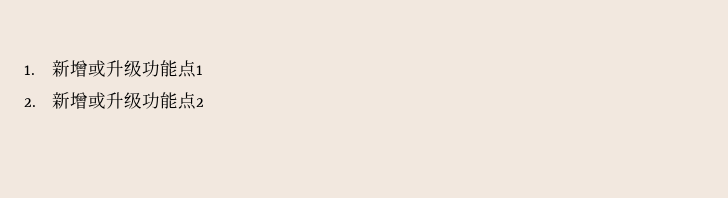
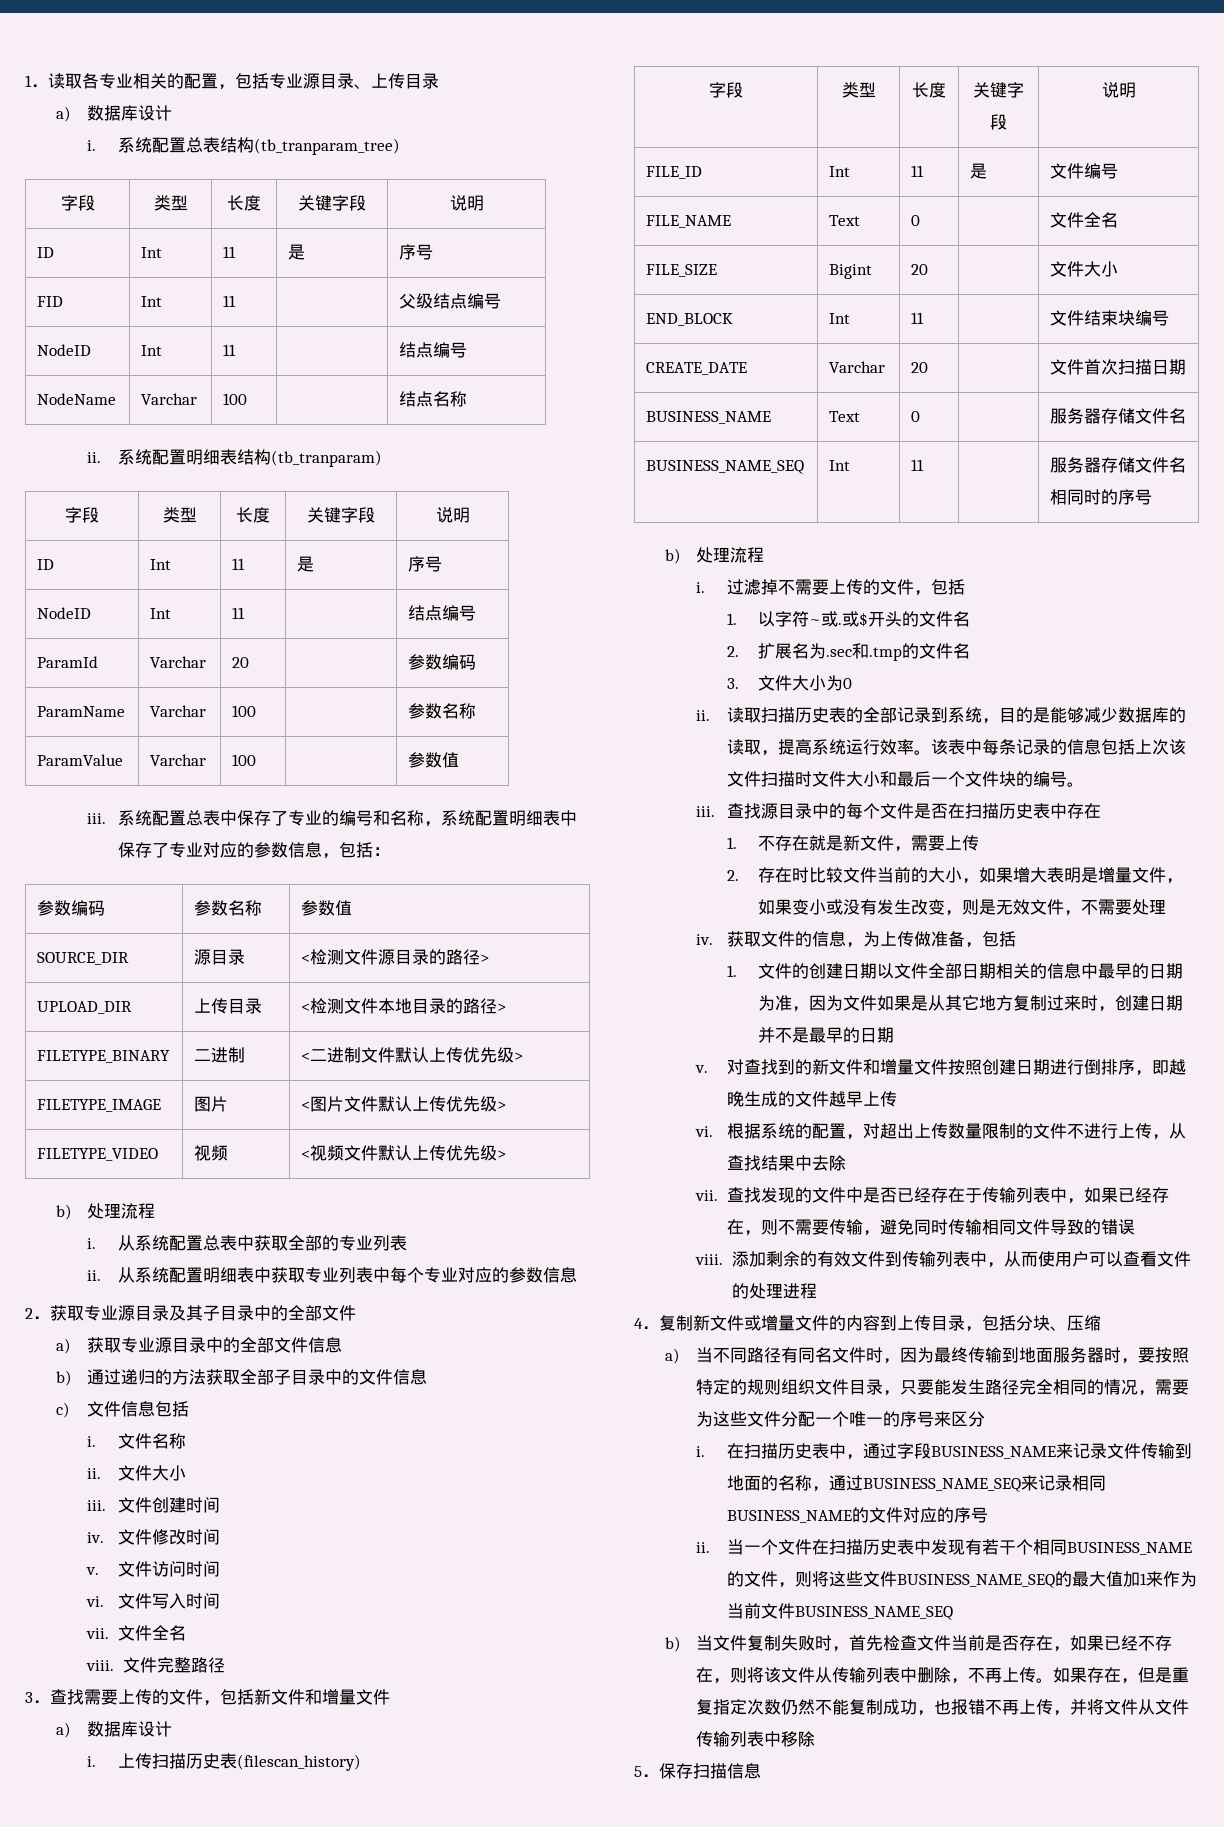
[24,60,204,78] [24,92,205,110] 1.新增或升级功能点1 // 2.新增或升级功能点2 -> [25,73,439,90] [56,105,173,122] [87,137,401,155] [60,195,95,211] [153,195,188,211] [227,195,261,211] [298,195,366,211] [449,195,484,211] [37,247,55,258] [141,247,163,258] [223,246,237,258] [288,244,306,260] [399,244,434,260] [37,296,64,307] [141,296,163,307] [223,295,237,307] [399,293,502,309] [37,344,92,356] [141,345,163,356] [223,344,237,356] [399,342,468,358] [37,393,117,405] [141,393,198,405] [223,393,248,405] [399,391,468,407] [87,449,383,467] [65,507,99,523] [162,507,197,523] [236,507,270,523] [307,507,375,523] [435,507,470,523] [37,559,55,570] [150,559,172,570] [232,558,246,570] [297,556,315,572] [408,556,443,572] [37,607,92,619] [150,608,172,619] [232,607,246,619] [408,605,477,621] [37,656,99,668] [150,656,207,668] [232,657,250,668] [408,654,477,670] [37,706,126,717] [150,705,207,717] [232,705,257,717] [408,703,477,719] [37,754,124,766] [150,754,207,766] [232,754,257,766] [408,752,460,768] [87,810,578,827] [118,842,391,859] [37,900,106,916] [194,900,263,916] [301,900,353,916] [37,952,130,965] [194,949,246,965] [301,949,490,965] [37,1001,133,1014] [194,998,263,1014] [301,998,507,1014] [37,1050,171,1063] [194,1047,246,1063] [301,1047,524,1063] [37,1099,162,1112] [194,1096,229,1112] [301,1096,507,1112] [37,1148,159,1161] [194,1145,229,1161] [301,1145,507,1161] [56,1203,156,1220] [87,1235,408,1251] [87,1267,578,1283] [25,1305,356,1321] [56,1337,343,1354] [56,1369,428,1386] [56,1401,190,1418] [87,1433,187,1449] [87,1465,187,1481] [87,1497,221,1513] [87,1529,221,1545] [86,1561,221,1577] [86,1593,221,1609] [86,1625,187,1641] [86,1657,225,1673] [25,1689,390,1706] [56,1721,173,1738] [87,1753,362,1771] [709,82,743,98] [841,82,876,98] [912,82,946,98] [973,82,1024,98] [990,114,1007,130] [1101,82,1136,98] [646,166,703,179] [829,166,851,177] [911,165,925,177] [970,163,988,179] [1050,163,1119,179] [646,215,732,228] [829,215,861,226] [911,215,921,226] [1050,212,1119,228] [646,264,718,277] [829,264,873,279] [911,264,929,275] [1050,261,1119,277] [646,313,734,326] [829,313,851,324] [911,312,925,324] [1050,310,1170,326] [646,362,748,375] [829,361,886,373] [911,362,929,373] [1050,359,1187,375] [646,411,772,424] [829,411,861,422] [911,411,921,422] [1050,408,1187,424] [646,460,805,474] [829,460,851,471] [911,459,925,471] [1050,457,1187,473] [1050,489,1153,505] [665,547,765,564] [696,579,966,596] [727,611,971,627] [727,643,971,661] [727,675,853,691] [696,707,1187,724] [727,739,1187,756] [727,771,1085,787] [696,803,1102,819] [727,835,980,852] [727,867,1184,884] [758,899,1167,916] [696,931,1017,948] [727,963,1184,979] [758,995,1184,1012] [758,1027,895,1043] [695,1059,1187,1076] [727,1091,898,1107] [695,1123,1187,1140] [727,1155,847,1171] [695,1187,1170,1204] [727,1219,1136,1236] [695,1251,1191,1268] [731,1283,817,1299] [634,1315,1101,1332] [665,1347,1190,1364] [696,1379,1190,1396] [696,1411,986,1427] [696,1443,1193,1460] [727,1475,1107,1492] [727,1507,989,1523] [696,1539,1193,1555] [727,1571,1198,1588] [727,1603,954,1620] [665,1635,1173,1652] [696,1667,1190,1684] [696,1699,1190,1716] [696,1731,816,1747] [634,1763,761,1779] 1．读取各专业相关的配置，包括专业源目录、上传目录 // a)数据库设计 // i.系统配置总表结构(tb_tranparam_tree) // 字段 | 类型 | 长度 | 关键字段 | 说明 // ID | Int | 11 | 是 | 序号 // FID | Int | 11 | | 父级结点编号 // NodeID | Int | 11 | | 结点编号 // NodeName | Varchar | 100 | | 结点名称 // ii.系统配置明细表结构(tb_tranparam) // 字段 | 类型 | 长度 | 关键字段 | 说明 // ID | Int | 11 | 是 | 序号 // NodeID | Int | 11 | | 结点编号 // ParamId | Varchar | 20 | | 参数编码 // ParamName | Varchar | 100 | | 参数名称 // ParamValue | Varchar | 100 | | 参数值 // iii.系统配置总表中保存了专业的编号和名称，系统配置明细表中保存了专业对应的参数信息，包括： // 参数编码 | 参数名称 | 参数值 // SOURCE_DIR | 源目录 | <检测文件源目录的路径> // UPLOAD_DIR | 上传目录 | <检测文件本地目录的路径> // FILETYPE_BINARY | 二进制 | <二进制文件默认上传优先级> // FILETYPE_IMAGE | 图片 | <图片文件默认上传优先级> // FILETYPE_VIDEO | 视频 | <视频文件默认上传优先级> // b)处理流程 // i.从系统配置总表中获取全部的专业列表 // ii.从系统配置明细表中获取专业列表中每个专业对应的参数信息 // 2．获取专业源目录及其子目录中的全部文件 // a)获取专业源目录中的全部文件信息 // b)通过递归的方法获取全部子目录中的文件信息 // c)文件信息包括 // i.文件名称 // ii.文件大小 // iii.文件创建时间 // iv.文件修改时间 // v.文件访问时间 // vi.文件写入时间 // vii.文件全名 // viii.文件完整路径 // 3．查找需要上传的文件，包括新文件和增量文件 // a)数据库设计 // i.上传扫描历史表(filescan_history) // 字段 | 类型 | 长度 | 关键字段 | 说明 // FILE_ID | Int | 11 | 是 | 文件编号 // FILE_NAME | Text | 0 | | 文件全名 // FILE_SIZE | Bigint | 20 | | 文件大小 // END_BLOCK | Int | 11 | | 文件结束块编号 // CREATE_DATE | Varchar | 20 | | 文件首次扫描日期 // BUSINESS_NAME | Text | 0 | | 服务器存储文件名 // BUSINESS_NAME_SEQ | Int | 11 | | 服务器存储文件名相同时的序号 // b)处理流程 // i.过滤掉不需要上传的文件，包括 // 1.以字符~或.或$开头的文件名 // 2.扩展名为.sec和.tmp的文件名 // 3.文件大小为0 // ii.读取扫描历史表的全部记录到系统，目的是能够减少数据库的读取，提高系统运行效率。该表中每条记录的信息包括上次该文件扫描时文件大小和最后一个文件块的编号。 // iii.查找源目录中的每个文件是否在扫描历史表中存在 // 1.不存在就是新文件，需要上传 // 2.存在时比较文件当前的大小，如果增大表明是增量文件，如果变小或没有发生改变，则是无效文件，不需要处理 // iv.获取文件的信息，为上传做准备，包括 // 1.文件的创建日期以文件全部日期相关的信息中最早的日期为准，因为文件如果是从其它地方复制过来时，创建日期并不是最早的日期 // v.对查找到的新文件和增量文件按照创建日期进行倒排序，即越晚生成的文件越早上传 // vi.根据系统的配置，对超出上传数量限制的文件不进行上传，从查找结果中去除 // vii.查找发现的文件中是否已经存在于传输列表中，如果已经存在，则不需要传输，避免同时传输相同文件导致的错误 // viii.添加剩余的有效文件到传输列表中，从而使用户可以查看文件的处理进程 // 4．复制新文件或增量文件的内容到上传目录，包括分块、压缩 // a)当不同路径有同名文件时，因为最终传输到地面服务器时，要按照特定的规则组织文件目录，只要能发生路径完全相同的情况，需要为这些文件分配一个唯一的序号来区分 // i.在扫描历史表中，通过字段BUSINESS_NAME来记录文件传输到地面的名称，通过BUSINESS_NAME_SEQ来记录相同BUSINESS_NAME的文件对应的序号 // ii.当一个文件在扫描历史表中发现有若干个相同BUSINESS_NAME的文件，则将这些文件BUSINESS_NAME_SEQ的最大值加1来作为当前文件BUSINESS_NAME_SEQ // b)当文件复制失败时，首先检查文件当前是否存在，如果已经不存在，则将该文件从传输列表中删除，不再上传。如果存在，但是重复指定次数仍然不能复制成功，也报错不再上传，并将文件从文件传输列表中移除 // 5．保存扫描信息

